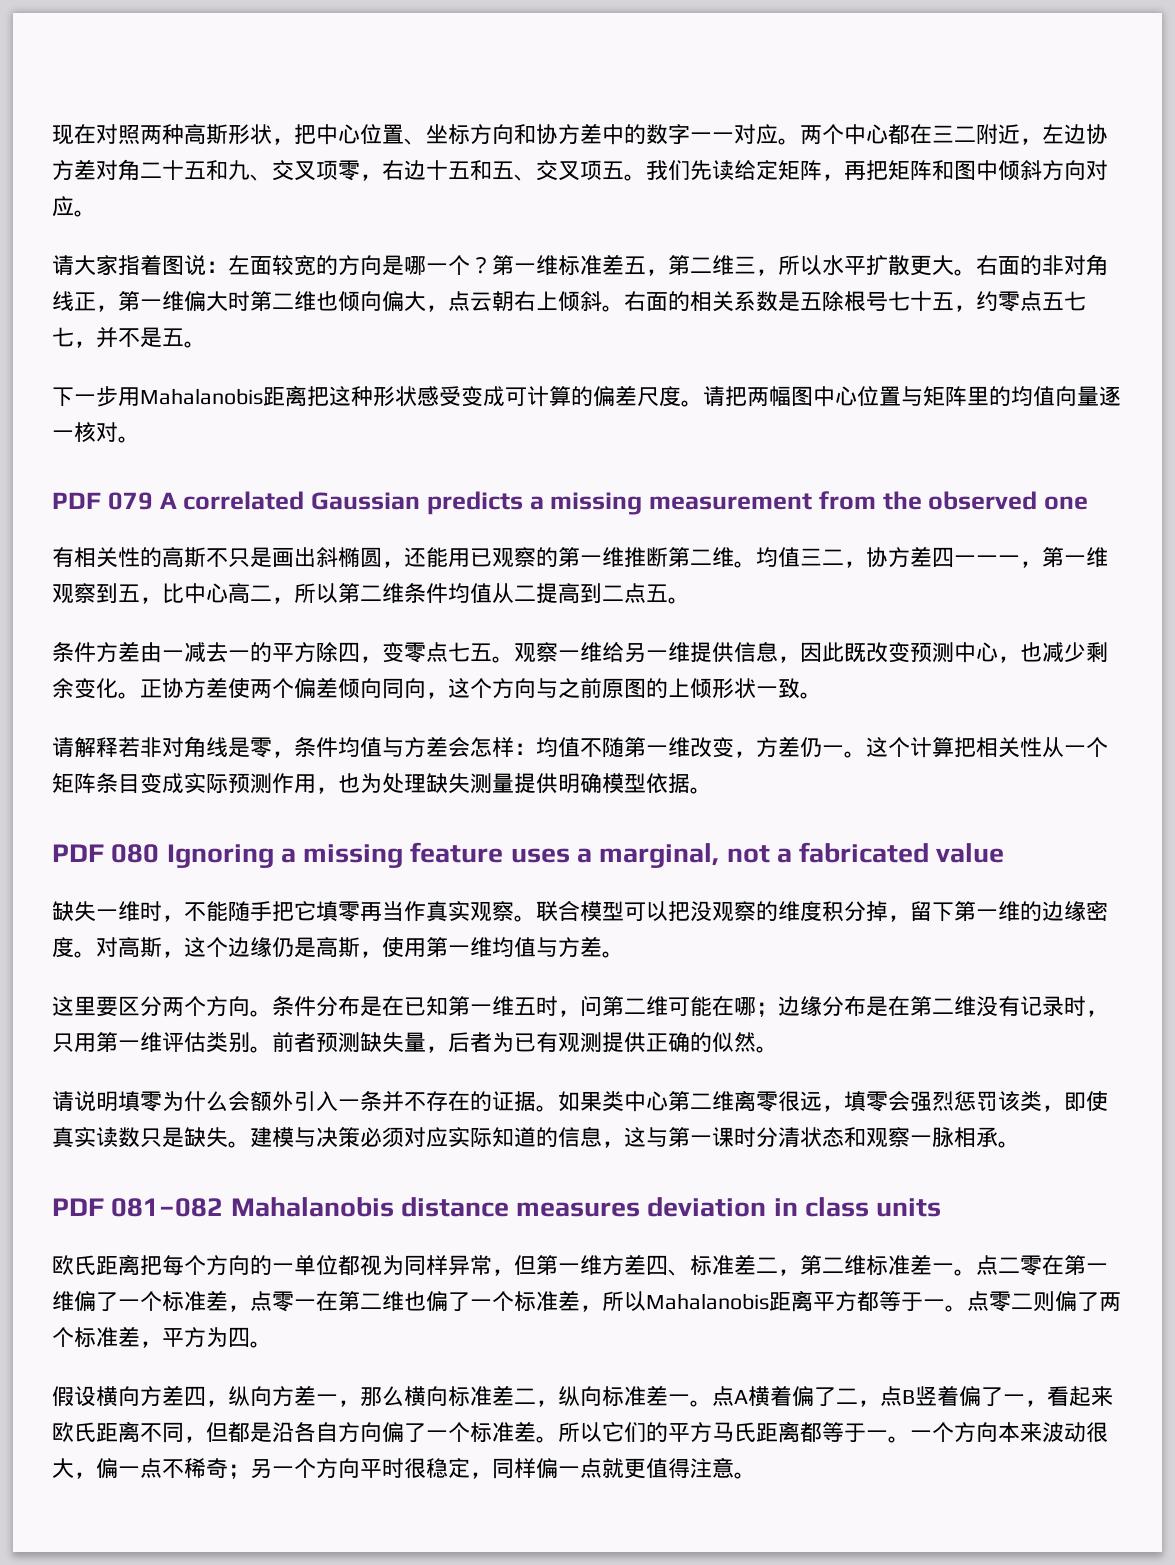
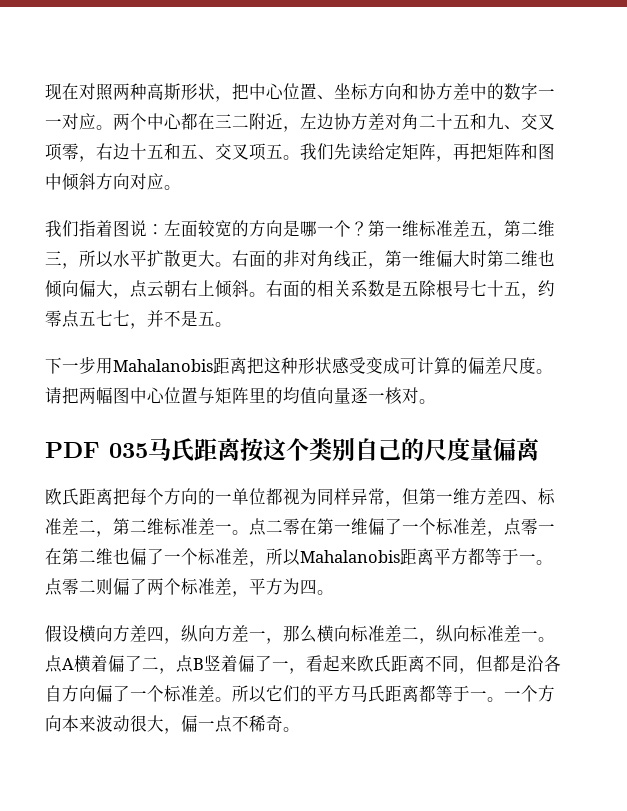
[52,255,118,276] 请大家 -> [45,220,79,237] 我们
[107,491,1088,515] [52,546,1108,568] [52,583,690,604] [52,641,1108,663] [52,677,822,699] [52,736,1108,758] [52,773,712,794] [52,842,1005,868] [52,900,1108,922] [52,936,624,958] [52,995,1108,1017] [52,1031,778,1053] [52,1090,1108,1112] [52,1126,1020,1148] [52,1197,942,1217] 079 A correlated Gaussian predicts a missing measurement from the observed one // 有相关性的高斯不只是画出斜椭圆，还能用已观察的第一维推断第二维。均值三二，协方差四一一一，第一维观察到五，比中心高二，所以第二维条件均值从二提高到二点五。 // 条件方差由一减去一的平方除四，变零点七五。观察一维给另一维提供信息，因此既改变预测中心，也减少剩余变化。正协方差使两个偏差倾向同向，这个方向与之前原图的上倾形状一致。 // 请解释若非对角线是零，条件均值与方差会怎样：均值不随第一维改变，方差仍一。这个计算把相关性从一个矩阵条目变成实际预测作用，也为处理缺失测量提供明确模型依据。 // PDF 080 Ignoring a missing feature uses a marginal, not a fabricated value // 缺失一维时，不能随手把它填零再当作真实观察。联合模型可以把没观察的维度积分掉，留下第一维的边缘密度。对高斯，这个边缘仍是高斯，使用第一维均值与方差。 // 这里要区分两个方向。条件分布是在已知第一维五时，问第二维可能在哪；边缘分布是在第二维没有记录时，只用第一维评估类别。前者预测缺失量，后者为已有观测提供正确的似然。 // 请说明填零为什么会额外引入一条并不存在的证据。如果类中心第二维离零很远，填零会强烈惩罚该类，即使真实读数只是缺失。建模与决策必须对应实际知道的信息，这与第一课时分清状态和观察一脉相承。 // PDF 081–082 Mahalanobis distance measures deviation in class units -> [109,438,539,462] 035马氏距离按这个类别自己的尺度量偏离
[228,1457,734,1479] ；另一个方向平时很稳定，同样偏一点就更值得注意 -> (283, 723) none

